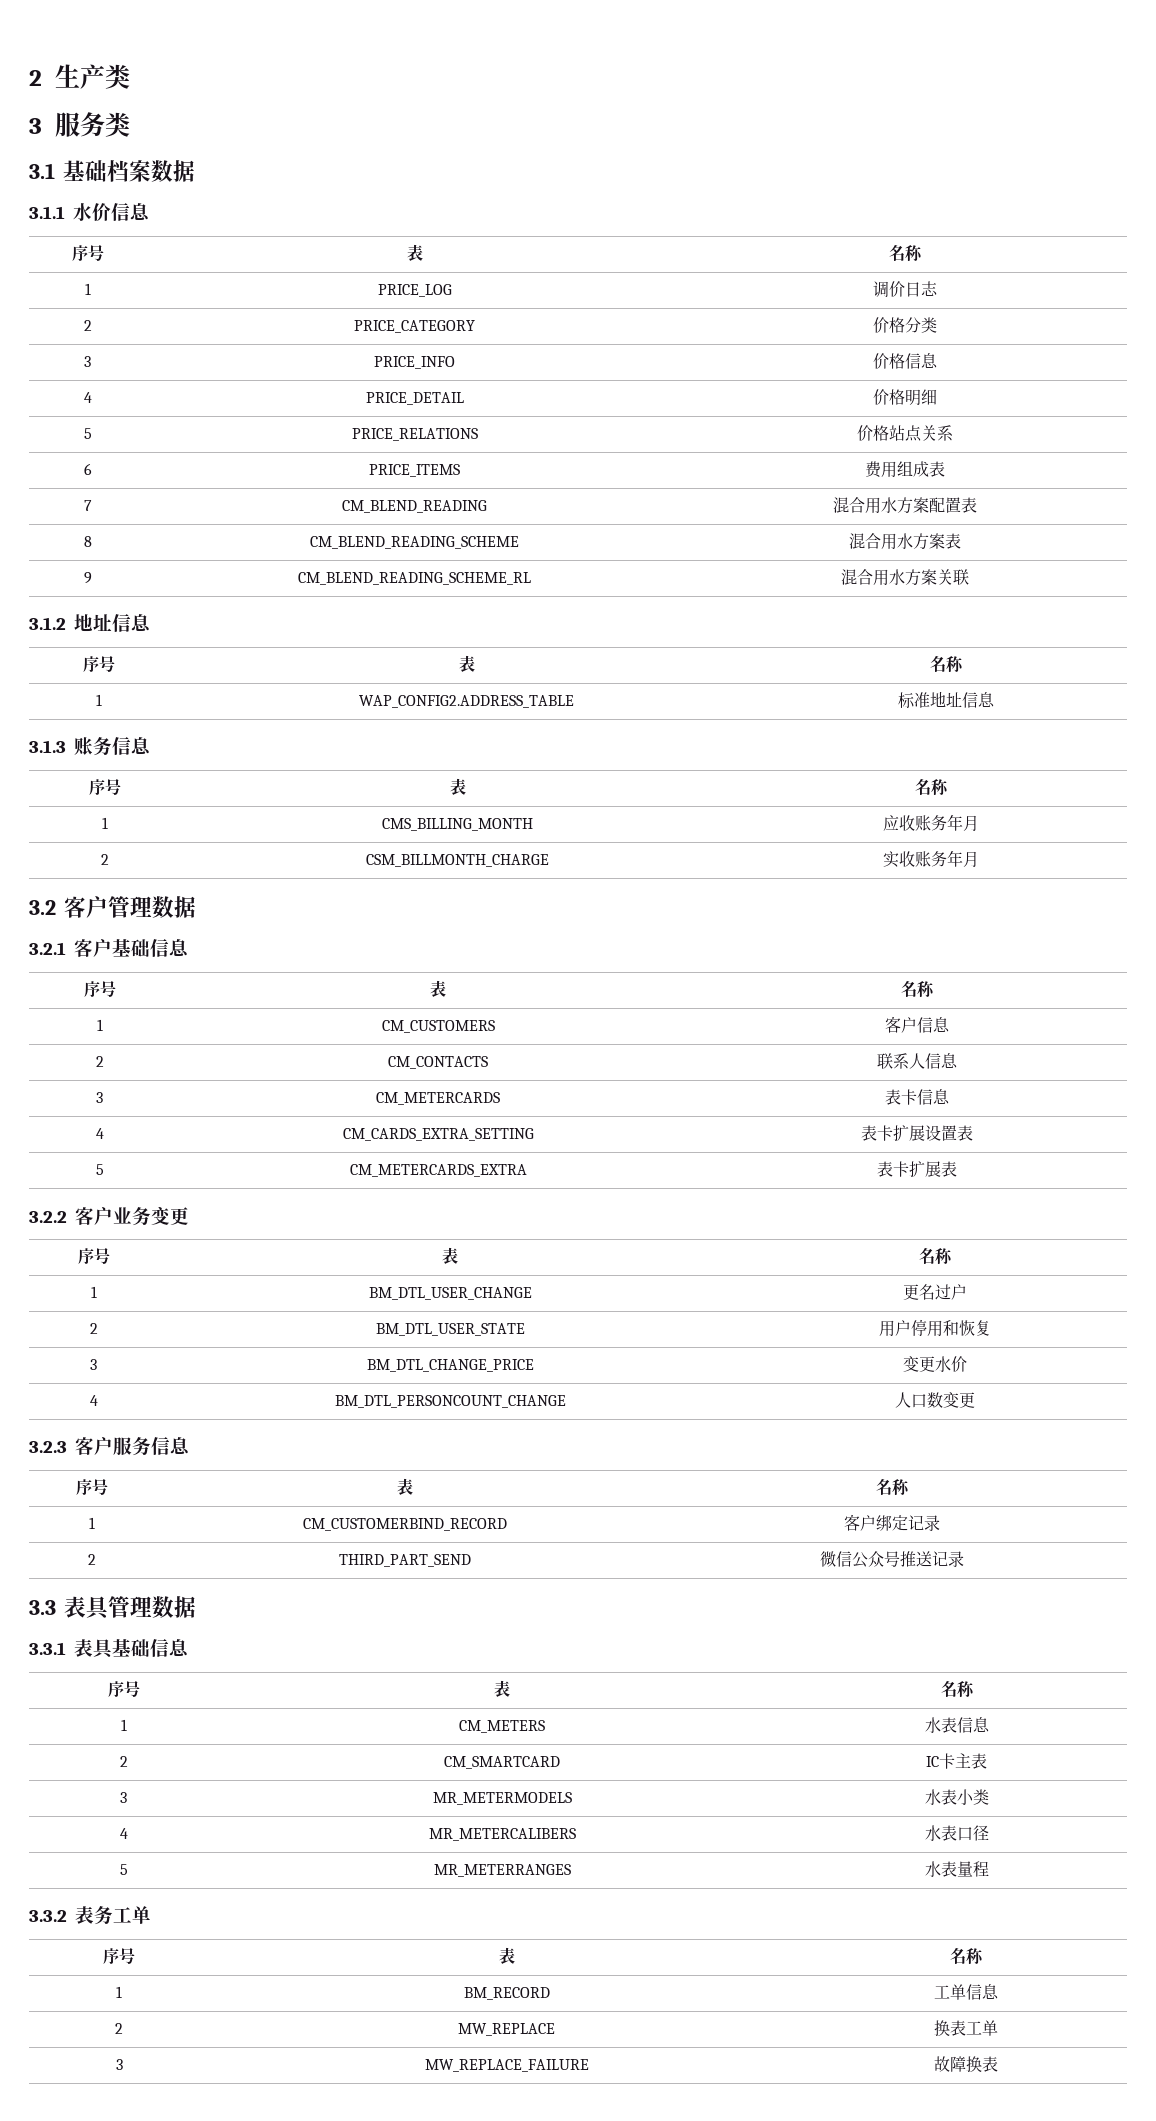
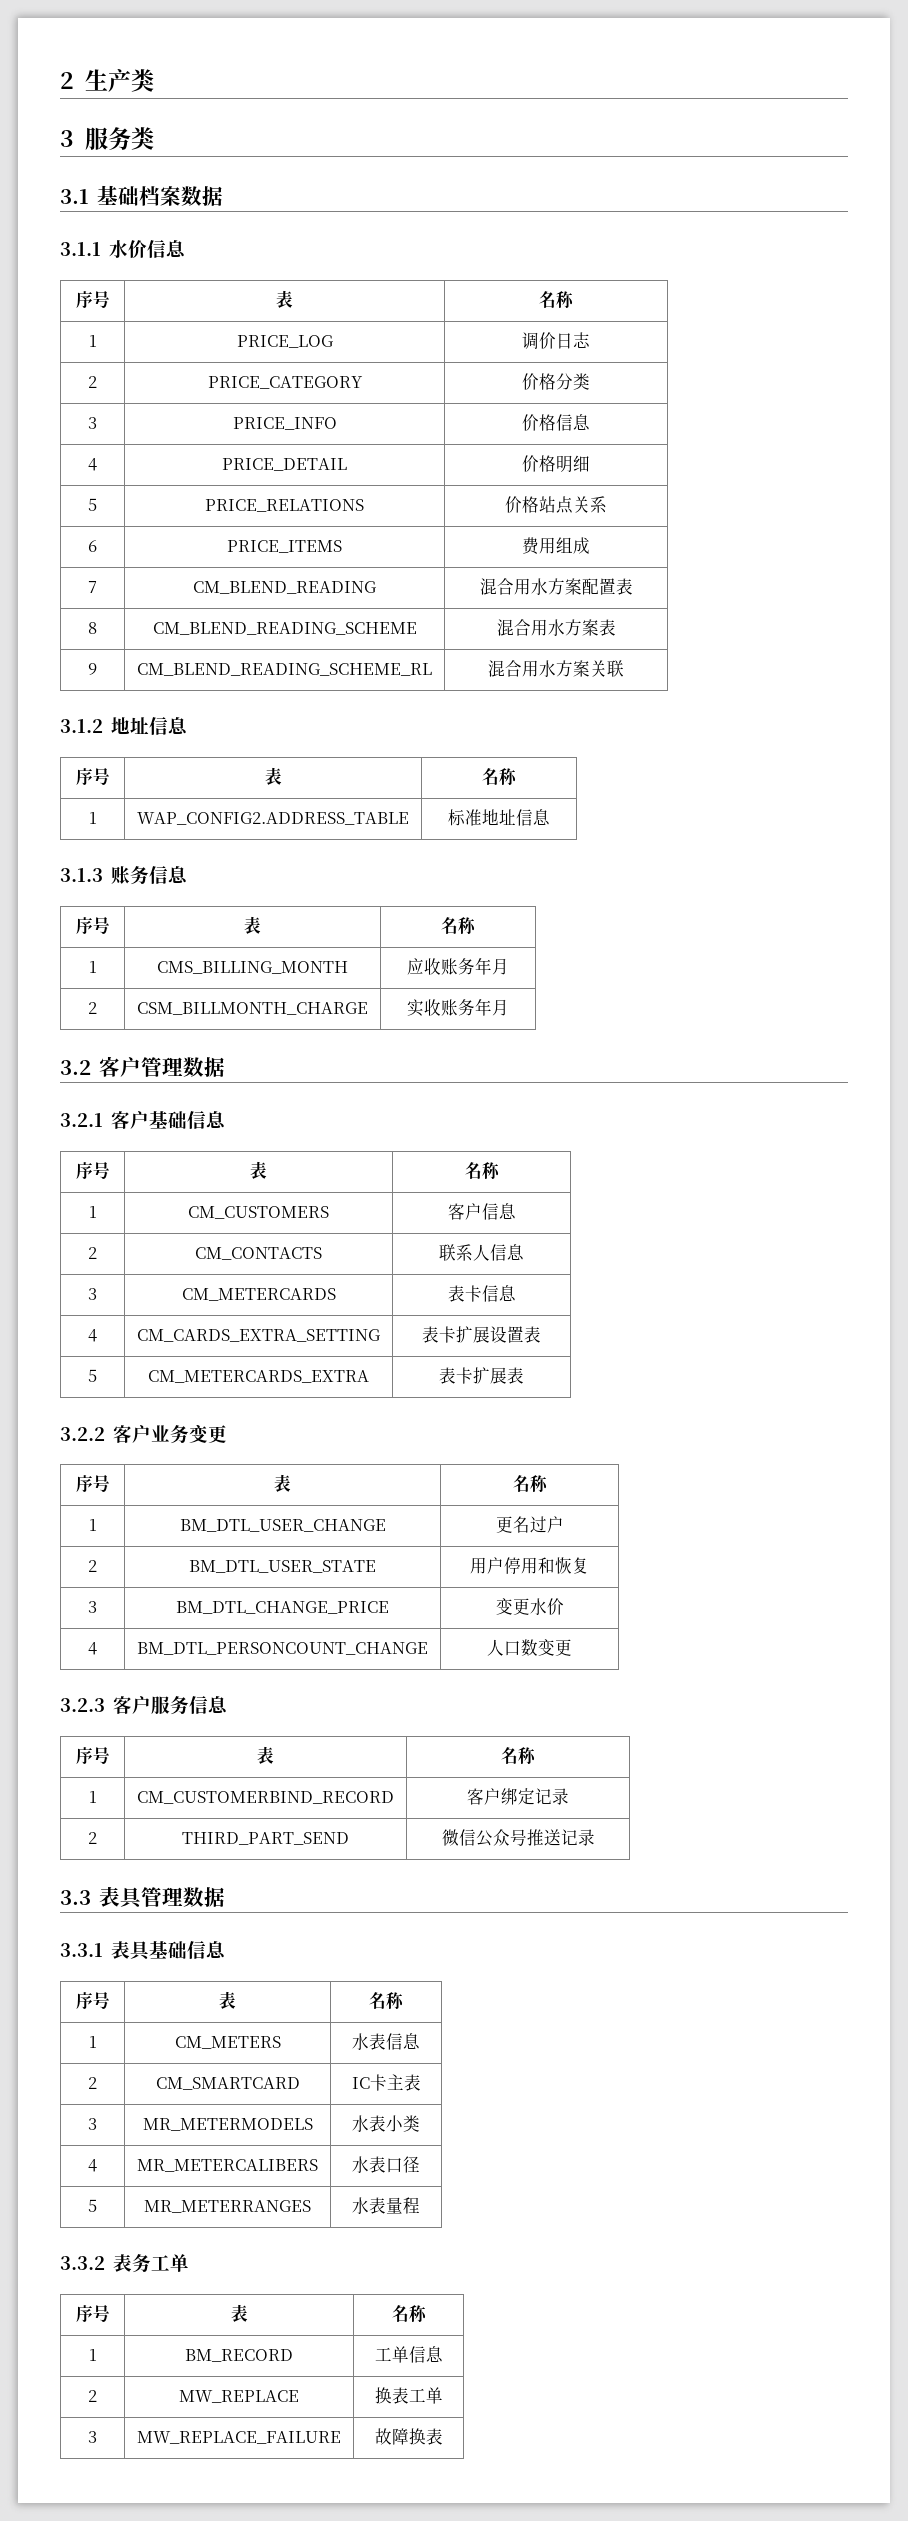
[929,461,945,477] 表 -> (590, 545) none

